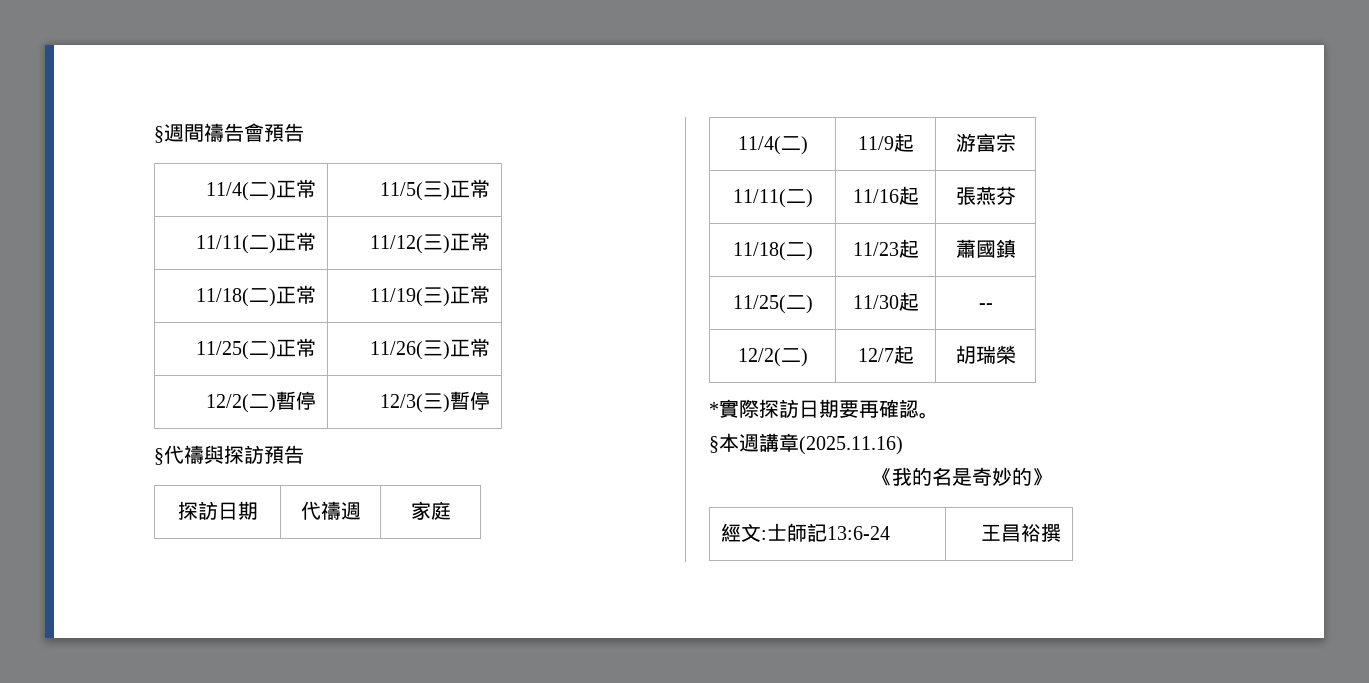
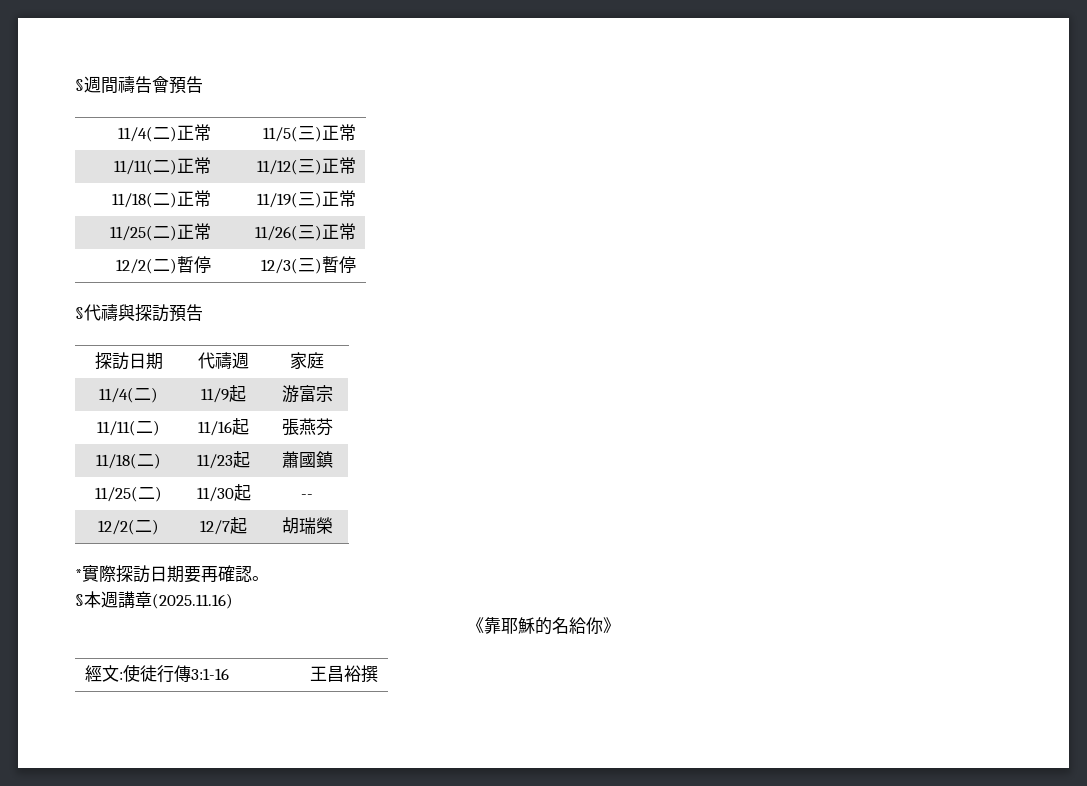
[892,467,1032,486] 我的名是奇妙的 -> [484,617,603,635] 靠耶穌的名給你
[767,523,891,542] 士師記13:6-24 -> [122,664,229,683] 使徒行傳3:1-16

